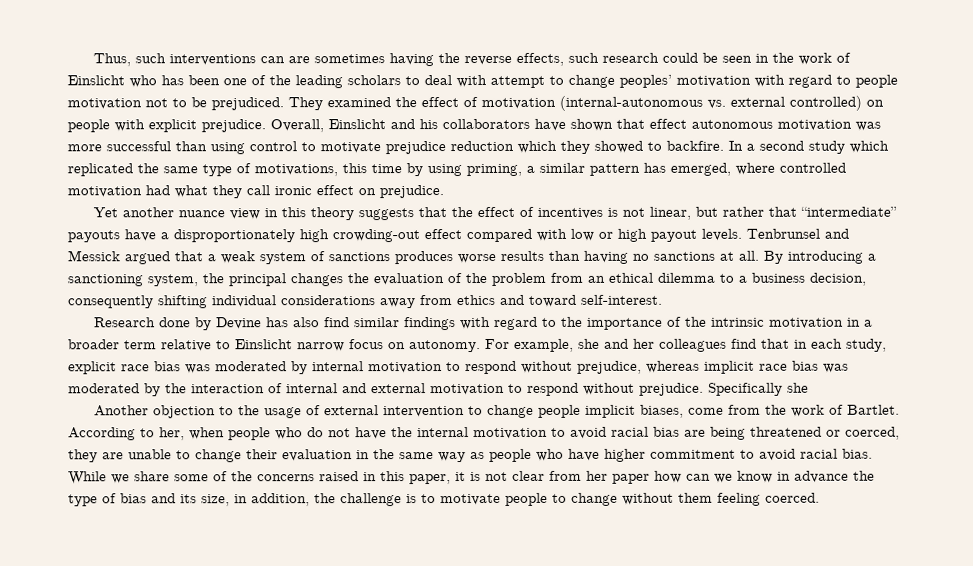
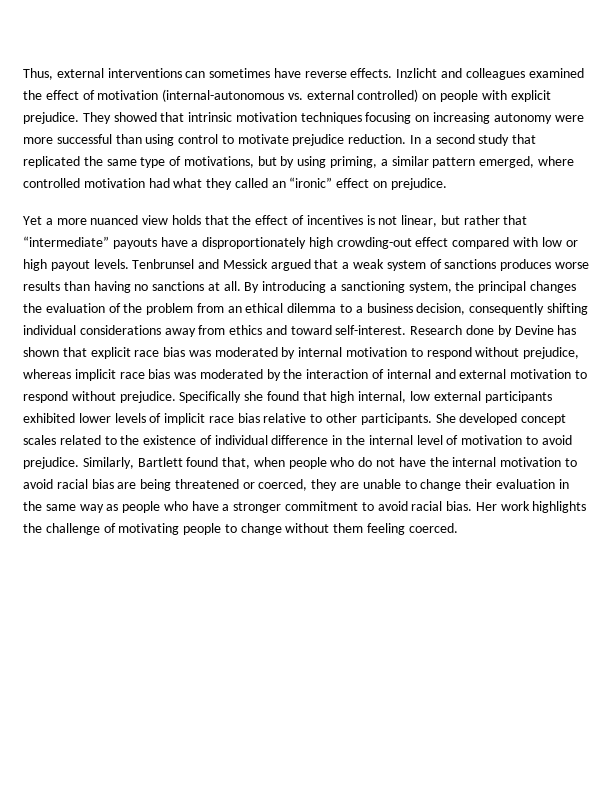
[135,53,167,64] such -> [56,68,104,78] external
[288,52,852,67] [67,74,898,89] [67,97,323,111] are sometimes having the reverse effects, such research could be seen in the work of Einslicht who has been one of the leading scholars to deal with attempt to change peoples’ motivation with regard to people motivation not to be prejudiced. They -> [209,68,525,80] sometimes have reverse effects. Inzlicht and colleagues
[270,118,881,133] Overall, Einslicht and his collaborators have shown that effect autonomous motivation was -> [82,112,584,124] They showed that intrinsic motivation techniques focusing on increasing autonomy were
[450,140,724,154] reduction which they showed to backfire. -> [348,134,407,144] reduction.
[849,140,889,153] which -> [512,134,537,144] that
[342,163,402,174] this time -> [257,156,277,166] but
[643,162,666,173] has -> (476, 162) none
[246,185,312,196] call ironic -> [234,177,333,188] called an “ironic”
[122,207,415,221] another nuance view in this theory suggests -> [45,215,201,225] a more nuanced view holds
(663, 299) // -> (407, 330) none
[293,316,874,331] [68,338,887,353] also find similar findings with regard to the importance of the intrinsic motivation in a broader term relative to Einslicht narrow focus on autonomy. For example, she and her colleagues find that in each study, -> [23,347,87,357] shown that
[94,404,901,419] [68,427,185,441] // Another objection to the usage of external intervention to change people implicit biases, come from the work of Bartlet. According to her, -> [266,391,552,403] [23,413,567,425] [23,435,572,445] [23,457,251,469] found that high internal, low external participants exhibited lower levels of implicit race bias relative to other participants. She developed concept scales related to the existence of individual difference in the internal level of motivation to avoid prejudice. Similarly, Bartlett found that,
[604,448,646,462] higher -> [222,502,282,513] a stronger
[68,470,875,485] [68,493,501,507] While we share some of the concerns raised in this paper, it is not clear from her paper how can we know in advance the type of bias and its size, in addition, the challenge is to motivate -> [475,501,587,513] [23,523,180,535] Her work highlights the challenge of motivating

